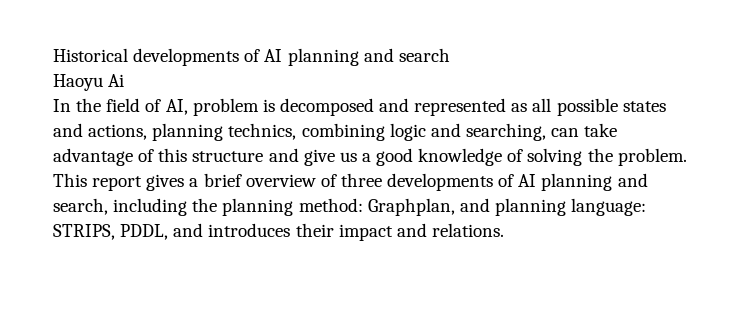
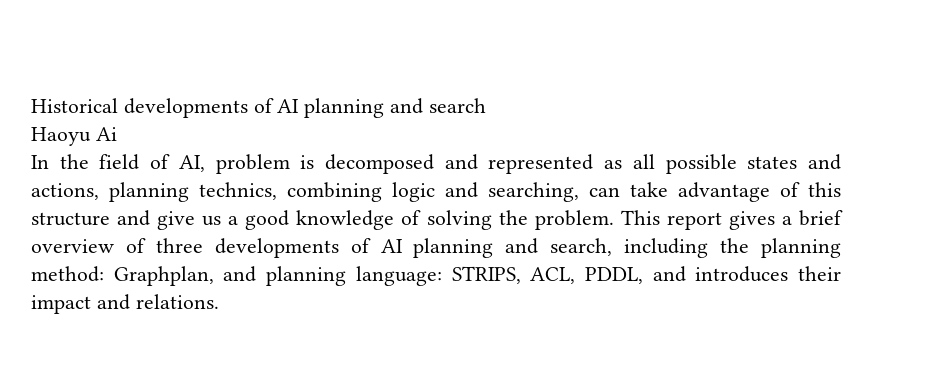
(115, 232) none -> [530,267,576,284] ACL,

